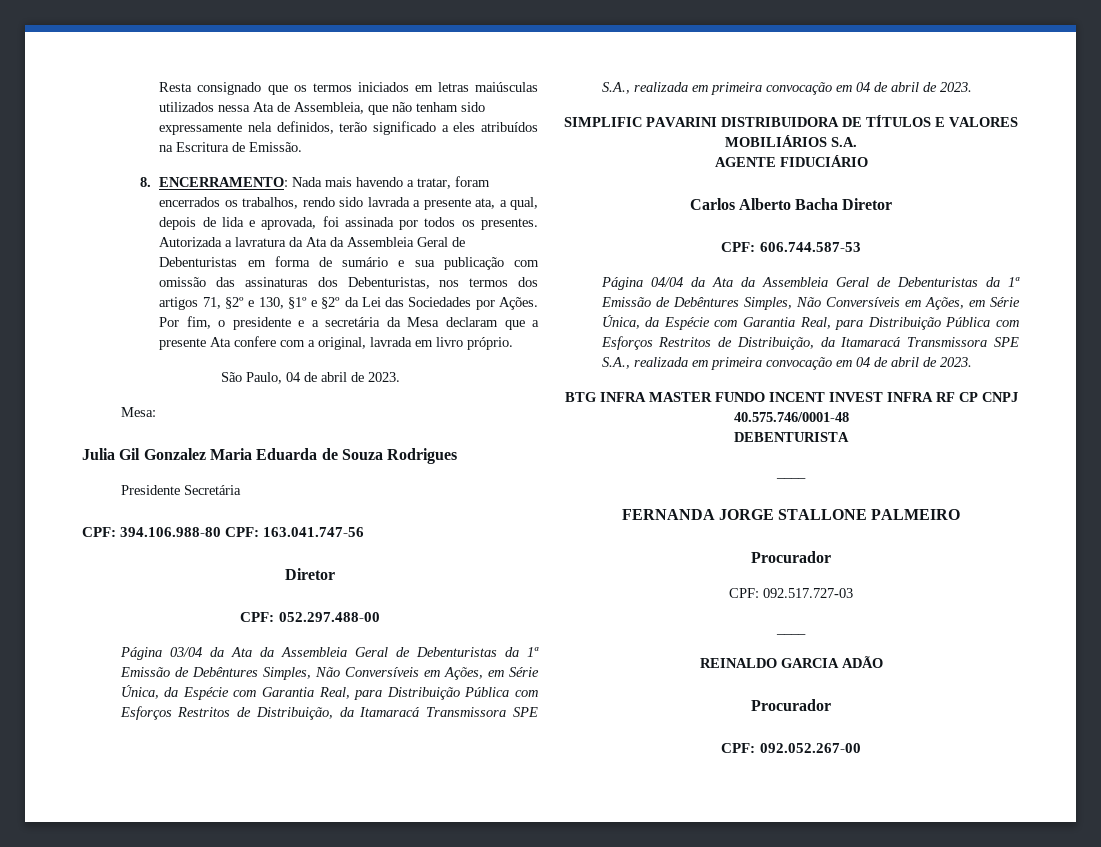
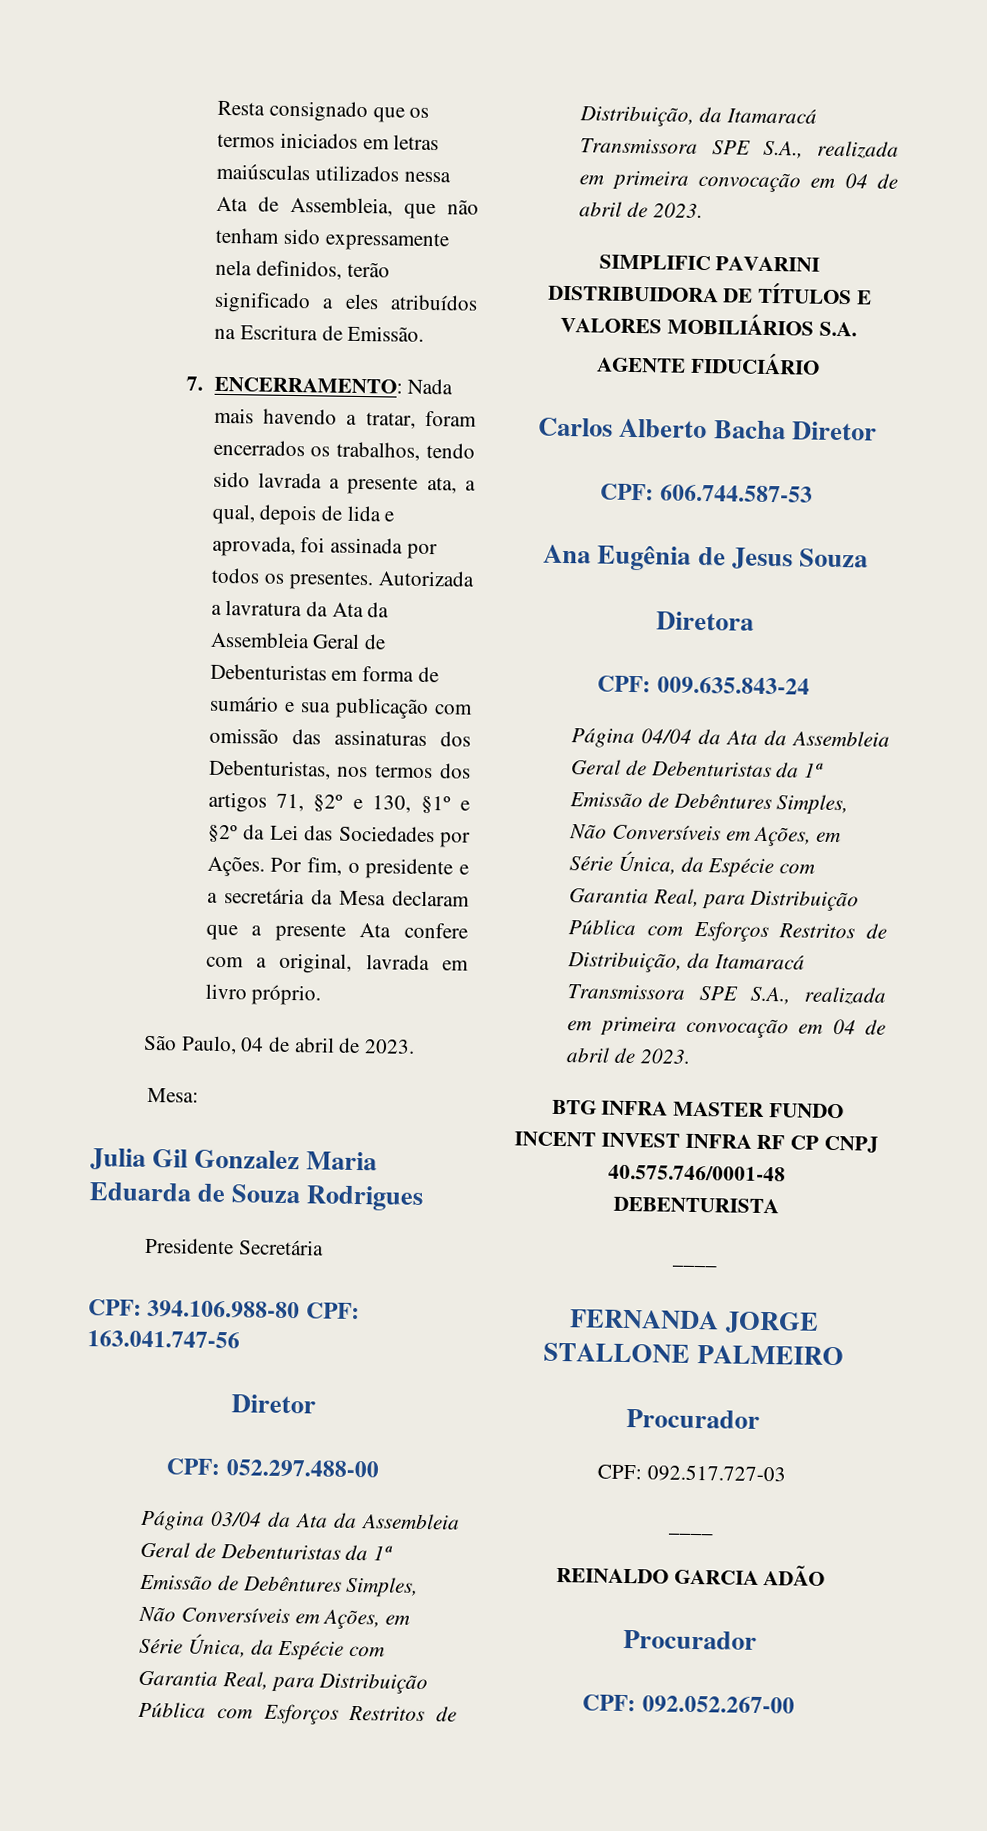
[140,177,152,187] 8. -> [185,376,203,391] 7.
[302,197,335,207] rendo -> [426,442,475,459] tendo
(861, 247) none -> [543,544,868,571] [655,611,754,631] [597,675,810,695] // Ana Eugênia de Jesus Souza // Diretora // CPF: 009.635.843-24

